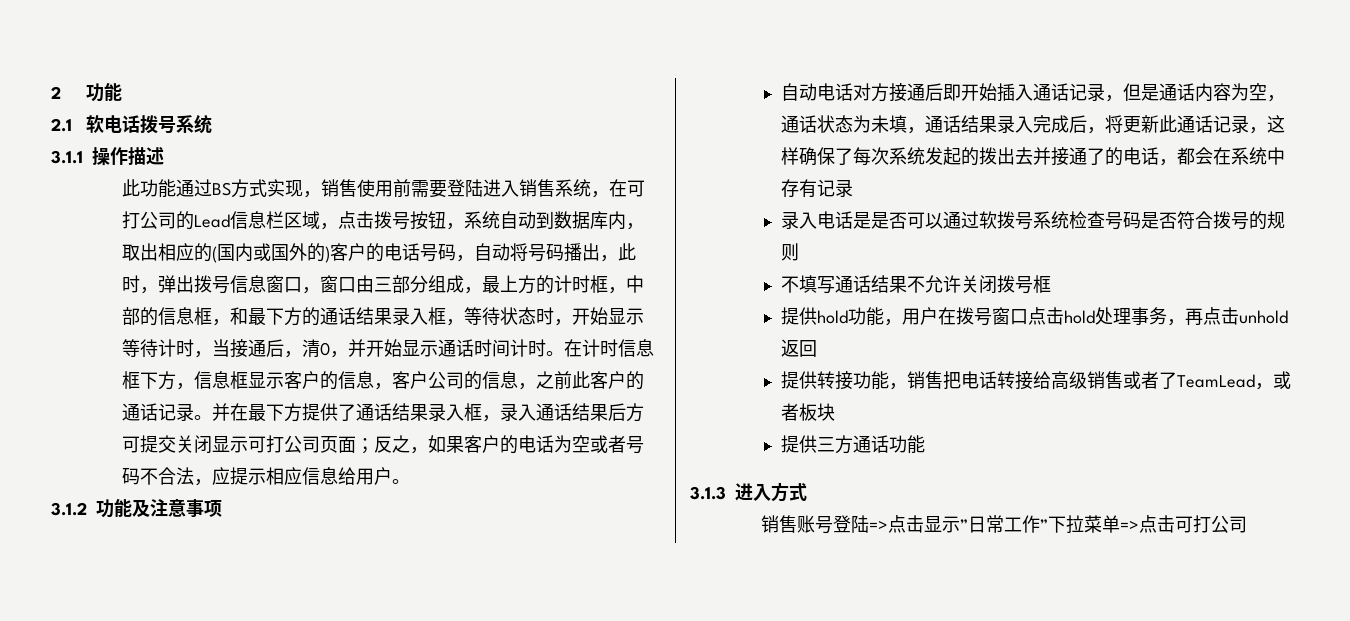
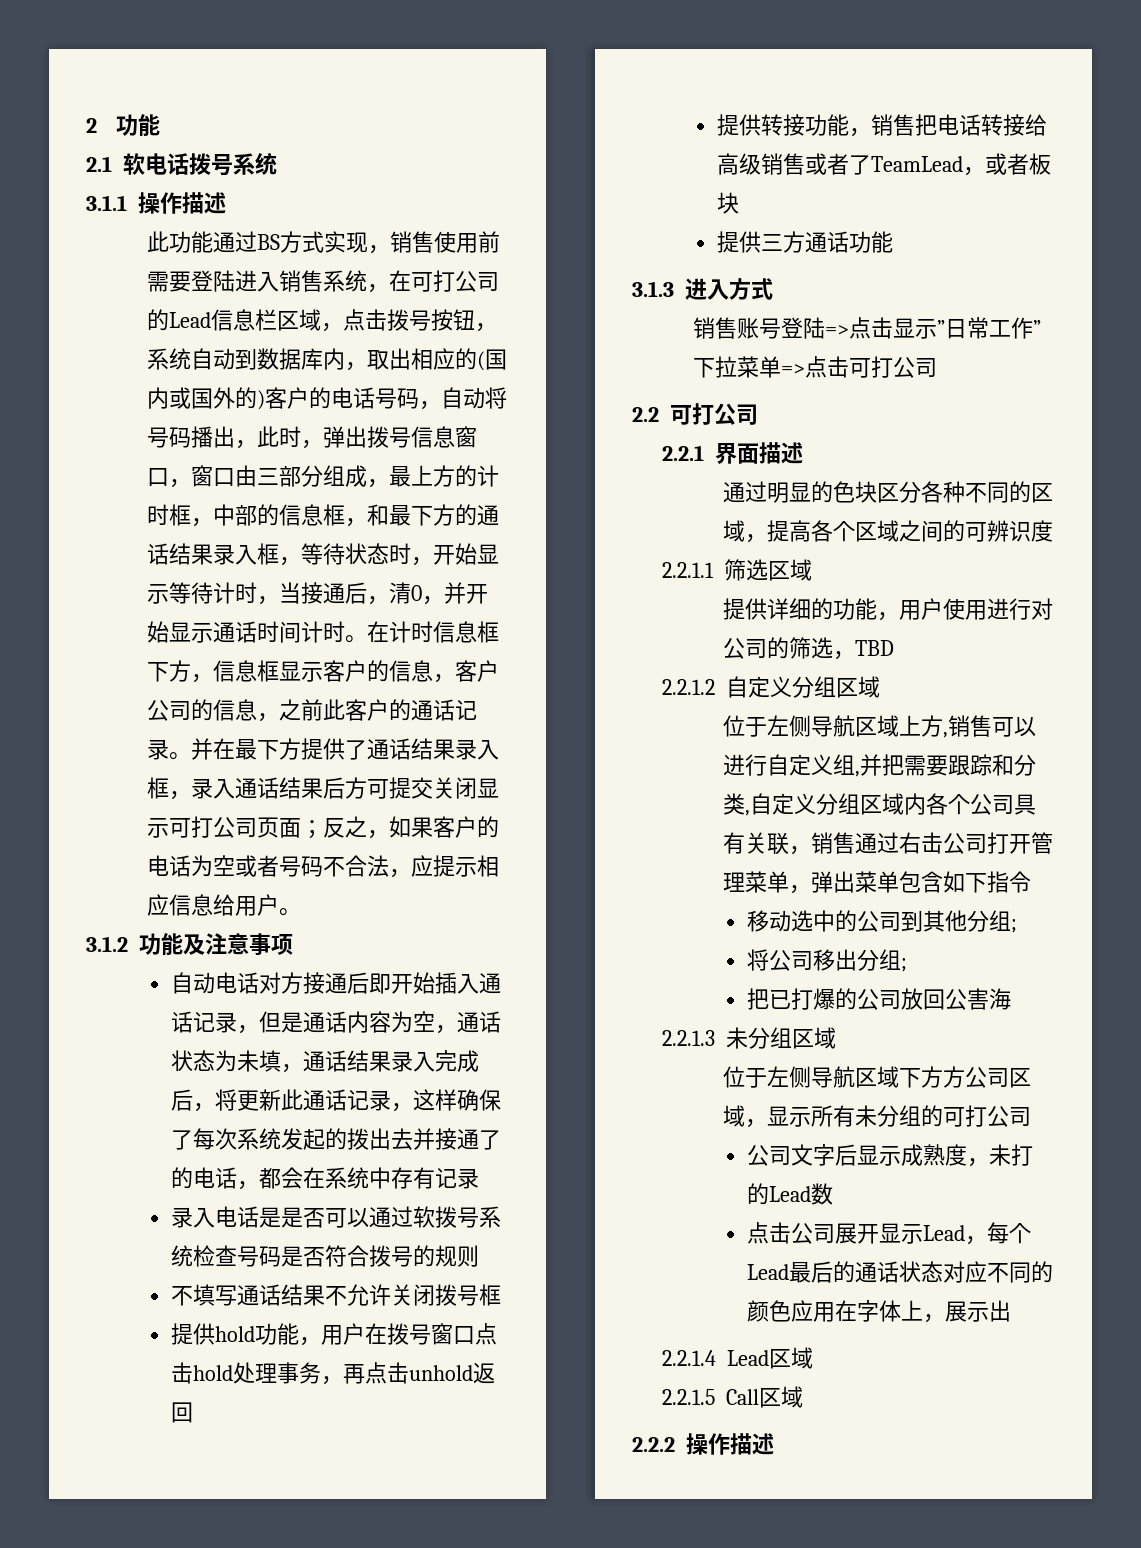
(1247, 524) none -> [632,403,758,425] [662,442,804,464] [722,481,1053,503] [722,520,1053,543] [662,559,813,581] [722,598,1053,621] [722,637,894,660] [662,676,881,698] [722,715,1036,738] [722,754,1036,777] [722,793,1036,816] [722,832,1053,855] [722,871,1031,894] [747,910,1018,933] [747,949,908,972] [747,988,1012,1010] [662,1027,837,1049] [722,1066,1031,1088] [722,1105,1031,1128] [747,1144,1034,1167] [747,1183,834,1205] [747,1222,1032,1245] [747,1261,1054,1283] [747,1300,1012,1323] [662,1347,814,1369] [662,1386,804,1408] [632,1433,774,1455] // 2.2可打公司 // 2.2.1界面描述 // 通过明显的色块区分各种不同的区域，提高各个区域之间的可辨识度 // 2.2.1.1筛选区域 // 提供详细的功能，用户使用进行对公司的筛选，TBD // 2.2.1.2自定义分组区域 // 位于左侧导航区域上方,销售可以进行自定义组,并把需要跟踪和分类,自定义分组区域内各个公司具有关联，销售通过右击公司打开管理菜单，弹出菜单包含如下指令 // 移动选中的公司到其他分组; // 将公司移出分组; // 把已打爆的公司放回公害海 // 2.2.1.3未分组区域 // 位于左侧导航区域下方方公司区域，显示所有未分组的可打公司 // 公司文字后显示成熟度，未打的Lead数 // 点击公司展开显示Lead，每个Lead最后的通话状态对应不同的颜色应用在字体上，展示出 // 2.2.1.4 Lead区域 // 2.2.1.5 Call区域 // 2.2.2操作描述

